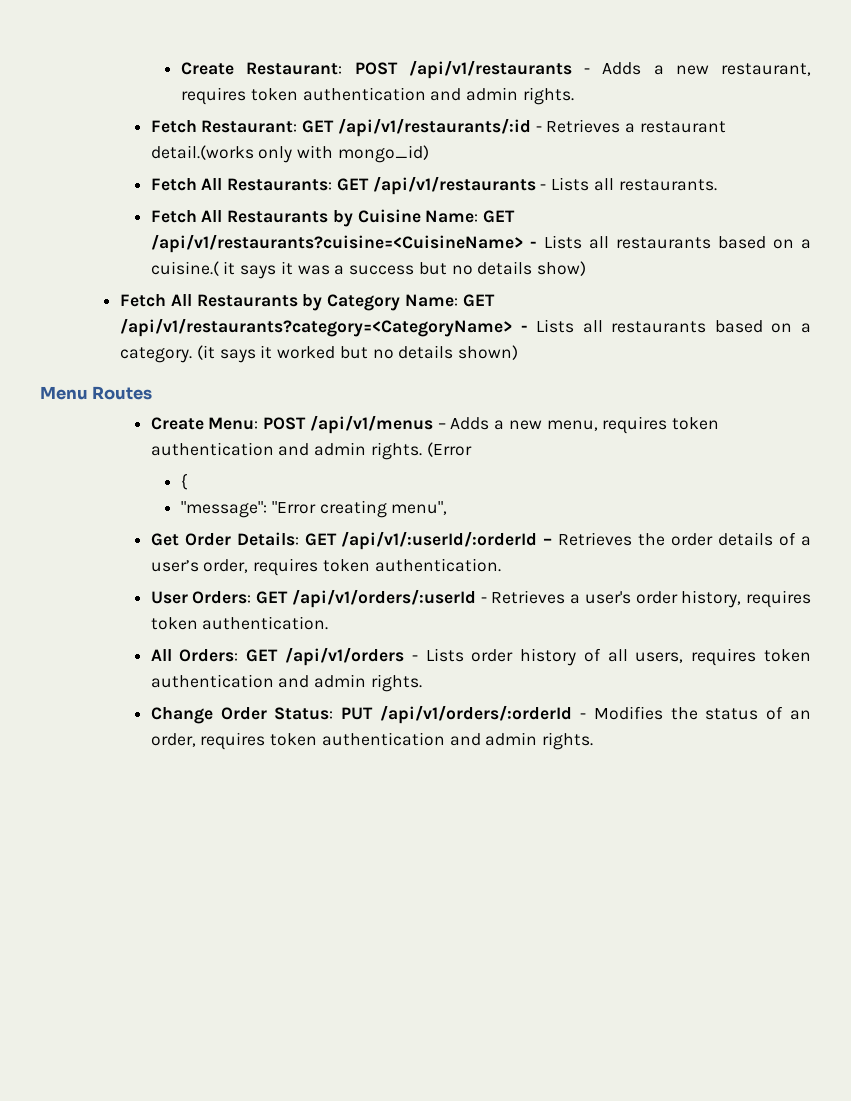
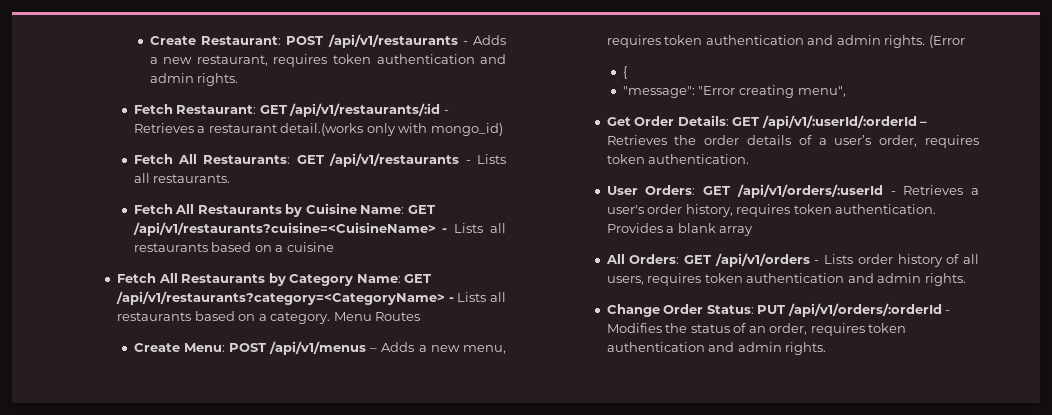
[150,261,586,279] cuisine.( it says it was a success but no details show) -> [286,242,334,252] cuisine
[196,345,519,363] (it says it worked but no details shown) // -> (331, 318) none
(329, 623) none -> [606,223,754,236] Provides a blank array

